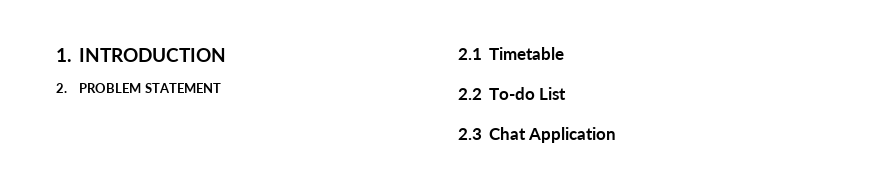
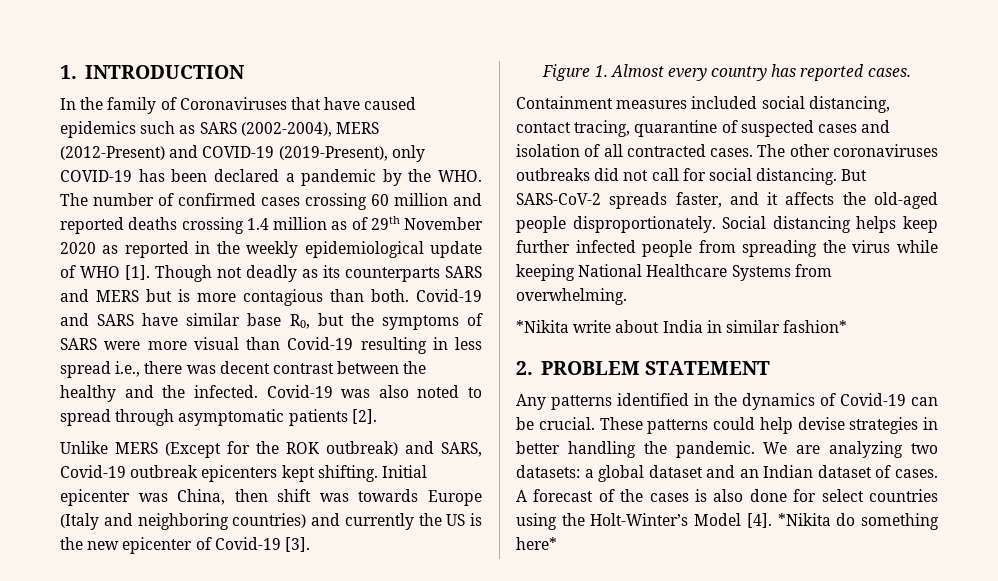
[56,83,221,93] [458,47,564,60] [458,87,566,100] [458,127,616,143] 2. PROBLEM STATEMENT // 2.1 Timetable // 2.2 To-do List // 2.3 Chat Application -> [60,97,417,114] [60,121,379,138] [60,145,425,162] [60,169,482,186] [60,193,482,210] [60,216,483,234] [60,241,482,258] [60,265,482,282] [60,289,482,306] [60,313,483,330] [60,337,482,354] [60,361,427,378] [60,385,482,402] [60,409,377,426] [60,441,482,458] [60,465,427,482] [60,489,482,506] [60,513,482,530] [60,537,310,554] [542,64,911,81] [516,96,890,113] [516,120,891,137] [516,144,938,157] [516,168,868,185] [516,192,938,209] [516,216,938,233] [516,240,938,257] [516,264,832,281] [516,288,627,305] [516,320,848,333] [516,361,771,375] [516,393,938,410] [516,417,938,434] [516,441,938,458] [516,465,938,482] [516,489,938,502] [516,513,939,530] [516,537,557,550] In the family of Coronaviruses that have caused epidemics such as SARS (2002-2004), MERS (2012-Present) and COVID-19 (2019-Present), only COVID-19 has been declared a pandemic by the WHO. The number of confirmed cases crossing 60 million and reported deaths crossing 1.4 million as of 29th November 2020 as reported in the weekly epidemiological update of WHO [1]. Though not deadly as its counterparts SARS and MERS but is more contagious than both. Covid-19 and SARS have similar base R0, but the symptoms of SARS were more visual than Covid-19 resulting in less spread i.e., there was decent contrast between the healthy and the infected. Covid-19 was also noted to spread through asymptomatic patients [2]. // Unlike MERS (Except for the ROK outbreak) and SARS, Covid-19 outbreak epicenters kept shifting. Initial epicenter was China, then shift was towards Europe (Italy and neighboring countries) and currently the US is the new epicenter of Covid-19 [3]. // Figure 1. Almost every country has reported cases. // Containment measures included social distancing, contact tracing, quarantine of suspected cases and isolation of all contracted cases. The other coronaviruses outbreaks did not call for social distancing. But SARS-CoV-2 spreads faster, and it affects the old-aged people disproportionately. Social distancing helps keep further infected people from spreading the virus while keeping National Healthcare Systems from overwhelming. // *Nikita write about India in similar fashion* // 2. PROBLEM STATEMENT // Any patterns identified in the dynamics of Covid-19 can be crucial. These patterns could help devise strategies in better handling the pandemic. We are analyzing two datasets: a global dataset and an Indian dataset of cases. A forecast of the cases is also done for select countries using the Holt-Winter’s Model [4]. *Nikita do something here*

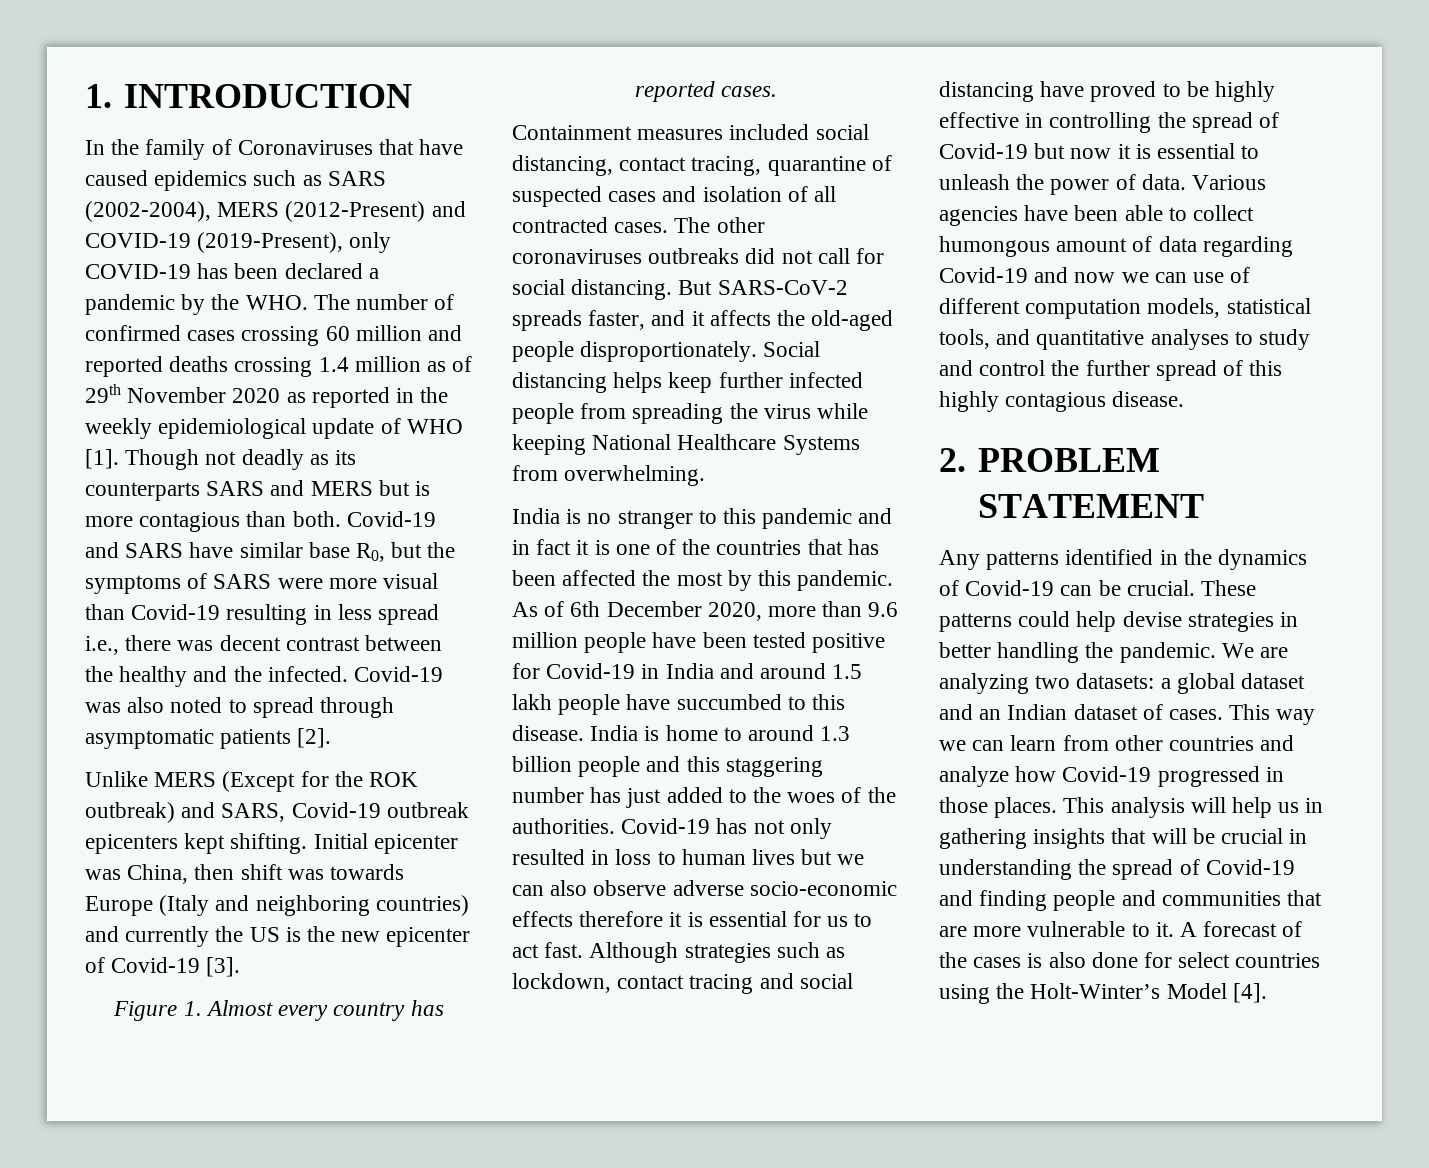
[516,320,848,333] *Nikita write about India in similar fashion* -> [512,508,893,529] [512,539,879,555] [512,570,894,591] [512,601,899,621] [512,632,886,653] [512,663,863,679] [512,694,846,715] [512,725,851,741] [512,756,823,777] [512,787,896,808] [512,818,832,839] [512,849,865,865] [512,880,897,896] [512,911,873,927] [512,942,846,963] [512,973,853,994] [939,81,1276,102] [939,112,1280,133] [939,143,1260,159] [939,174,1267,195] [939,205,1255,226] [939,236,1293,257] [939,267,1251,283] [939,298,1311,319] [939,329,1311,350] [939,360,1283,381] [939,391,1185,412] India is no stranger to this pandemic and in fact it is one of the countries that has been affected the most by this pandemic. As of 6th December 2020, more than 9.6 million people have been tested positive for Covid-19 in India and around 1.5 lakh people have succumbed to this disease. India is home to around 1.3 billion people and this staggering number has just added to the woes of the authorities. Covid-19 has not only resulted in loss to human lives but we can also observe adverse socio-economic effects therefore it is essential for us to act fast. Although strategies such as lockdown, contact tracing and social distancing have proved to be highly effective in controlling the spread of Covid-19 but now it is essential to unleash the power of data. Various agencies have been able to collect humongous amount of data regarding Covid-19 and now we can use of different computation models, statistical tools, and quantitative analyses to study and control the further spread of this highly contagious disease.
(938, 473) none -> [1229,704,1316,725] [939,735,1295,751] [939,766,1284,787] [939,797,1324,818] [939,828,1308,849] [939,859,1295,880] [939,890,1323,911] [939,921,1174,937] This way we can learn from other countries and analyze how Covid-19 progressed in those places. This analysis will help us in gathering insights that will be crucial in understanding the spread of Covid-19 and finding people and communities that are more vulnerable to it.
[777,513,939,530] [516,537,557,550] *Nikita do something here* -> (1267, 993) none

